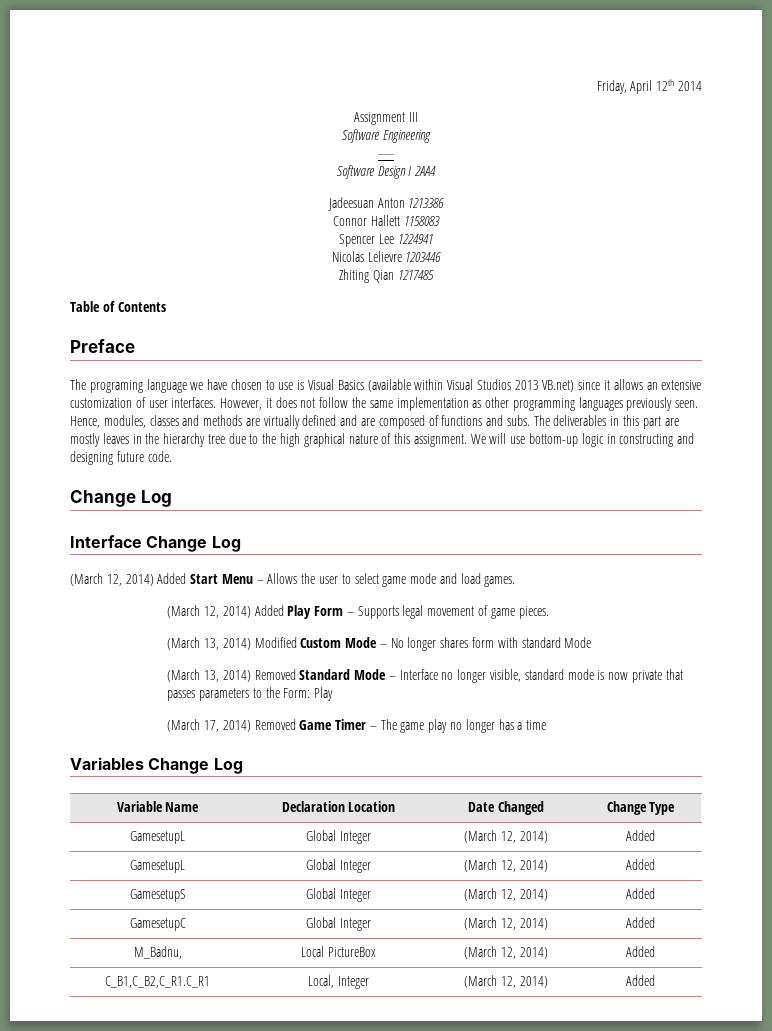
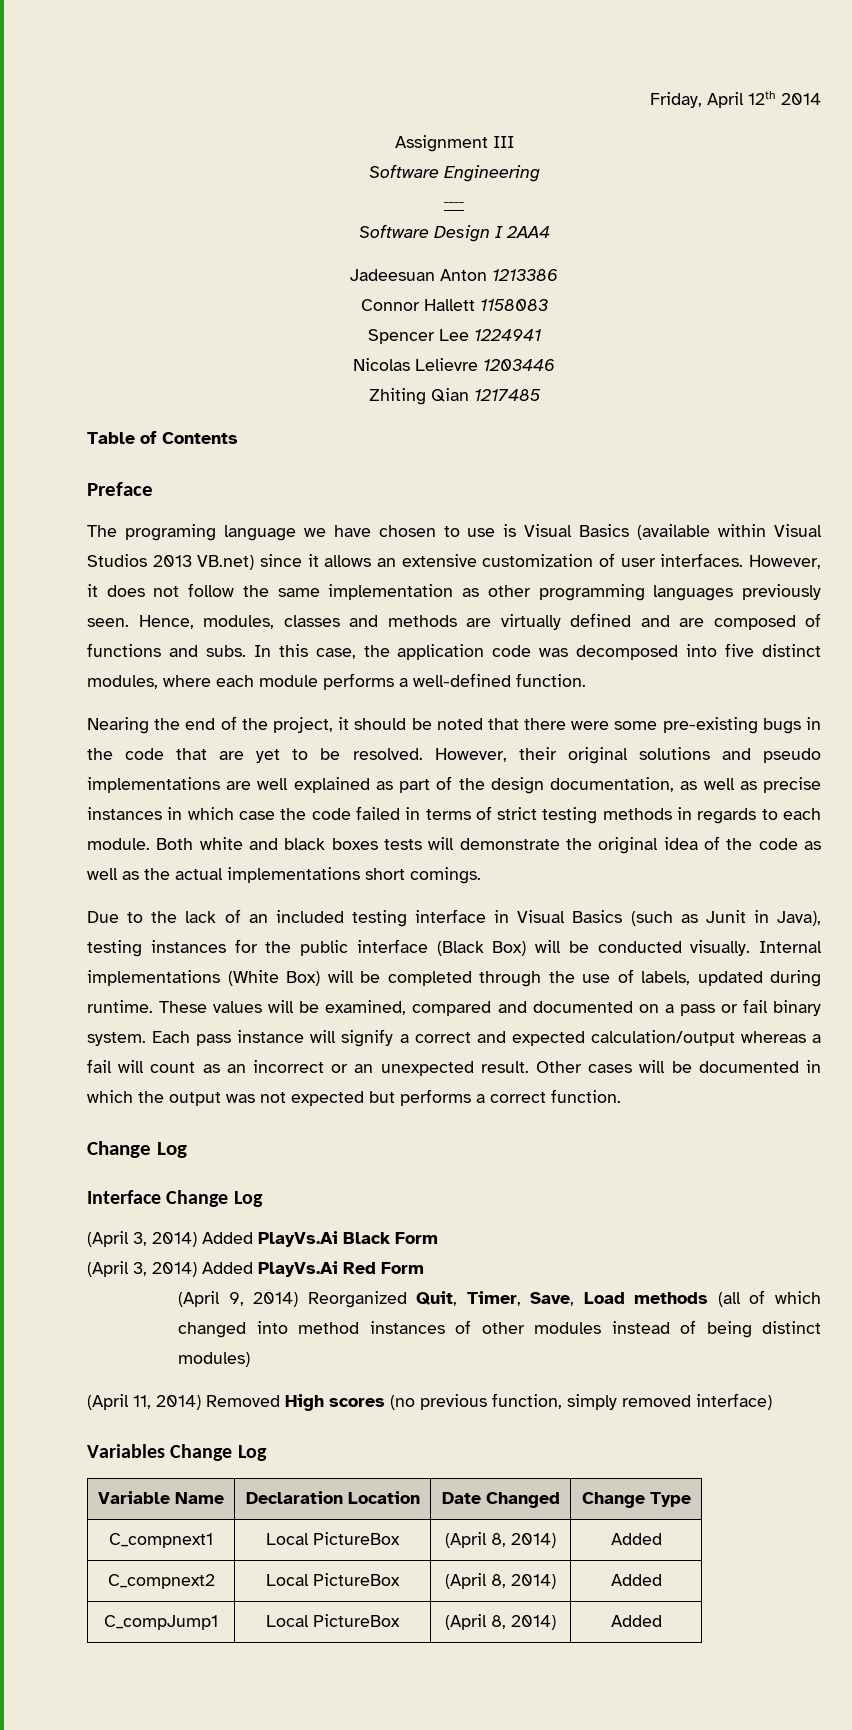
[533,415,679,429] [70,433,695,447] [70,451,172,465] The deliverables in this part are mostly leaves in the hierarchy tree due to the high graphical nature of this assignment. We will use bottom-up logic in constructing and designing future code. -> [253,643,821,660] [87,673,586,690] [87,716,821,734] [87,747,821,764] [87,776,822,794] [87,806,821,824] [87,836,822,854] [87,867,481,884] [87,909,821,927] [87,939,822,957] [87,969,821,987] [87,999,821,1016] [87,1029,821,1047] [87,1059,822,1076] [87,1089,621,1106] In this case, the application code was decomposed into five distinct modules, where each module performs a well-defined function. // Nearing the end of the project, it should be noted that there were some pre-existing bugs in the code that are yet to be resolved. However, their original solutions and pseudo implementations are well explained as part of the design documentation, as well as precise instances in which case the code failed in terms of strict testing methods in regards to each module. Both white and black boxes tests will demonstrate the original idea of the code as well as the actual implementations short comings. // Due to the lack of an included testing interface in Visual Basics (such as Junit in Java), testing instances for the public interface (Black Box) will be conducted visually. Internal implementations (White Box) will be completed through the use of labels, updated during runtime. These values will be examined, compared and documented on a pass or fail binary system. Each pass instance will signify a correct and expected calculation/output whereas a fail will count as an incorrect or an unexpected result. Other cases will be documented in which the output was not expected but performs a correct function.
[70,573,516,587] [167,605,549,619] [167,637,592,651] [167,669,683,683] [167,687,334,701] [167,719,547,733] (March 12, 2014) Added Start Menu – Allows the user to select game mode and load games. // (March 12, 2014) Added Play Form – Supports legal movement of game pieces. // (March 13, 2014) Modified Custom Mode – No longer shares form with standard Mode // (March 13, 2014) Removed Standard Mode – Interface no longer visible, standard mode is now private that passes parameters to the Form: Play // (March 17, 2014) Removed Game Timer – The game play no longer has a time -> [87,1231,438,1247] [87,1261,424,1277] [178,1290,821,1308] [178,1320,822,1338] [178,1352,251,1367] [87,1393,772,1411] (April 3, 2014) Added PlayVs.Ai Black Form // (April 3, 2014) Added PlayVs.Ai Red Form // (April 9, 2014) Reorganized Quit, Timer, Save, Load methods (all of which changed into method instances of other modules instead of being distinct modules) // (April 11, 2014) Removed High scores (no previous function, simply removed interface)
[130,831,185,844] [306,830,371,844] [464,830,548,843] [626,830,655,841] [130,860,185,873] [306,859,371,873] [464,859,548,872] [626,859,655,870] [129,889,186,902] [306,888,371,902] [464,888,548,901] [626,888,655,899] [129,918,186,931] [306,917,371,931] [464,917,548,930] [626,917,655,928] [133,946,182,959] [301,946,376,957] [464,946,548,959] [626,946,655,957] [105,976,210,988] [308,975,369,989] [464,975,548,988] [626,975,655,986] GamesetupL | Global Integer | (March 12, 2014) | Added // GamesetupL | Global Integer | (March 12, 2014) | Added // GamesetupS | Global Integer | (March 12, 2014) | Added // GamesetupC | Global Integer | (March 12, 2014) | Added // M_Badnu, | Local PictureBox | (March 12, 2014) | Added // C_B1,C_B2,C_R1.C_R1 | Local, Integer | (March 12, 2014) | Added -> [109,1533,213,1548] [266,1532,400,1545] [445,1532,556,1548] [610,1533,662,1545] [107,1574,215,1589] [266,1573,400,1586] [445,1573,556,1589] [610,1574,662,1586] [104,1615,218,1630] [266,1614,400,1627] [445,1614,556,1630] [610,1615,662,1627] C_compnext1 | Local PictureBox | (April 8, 2014) | Added // C_compnext2 | Local PictureBox | (April 8, 2014) | Added // C_compJump1 | Local PictureBox | (April 8, 2014) | Added

